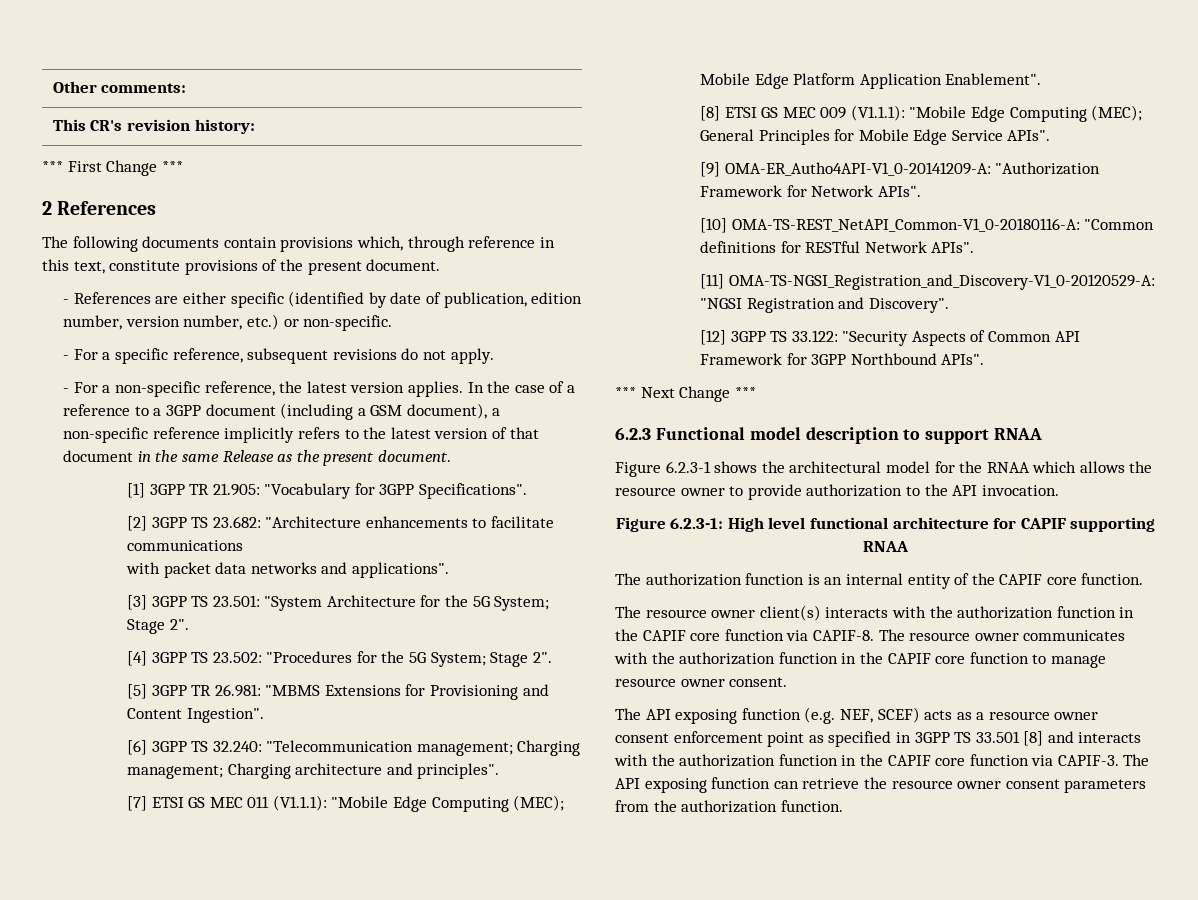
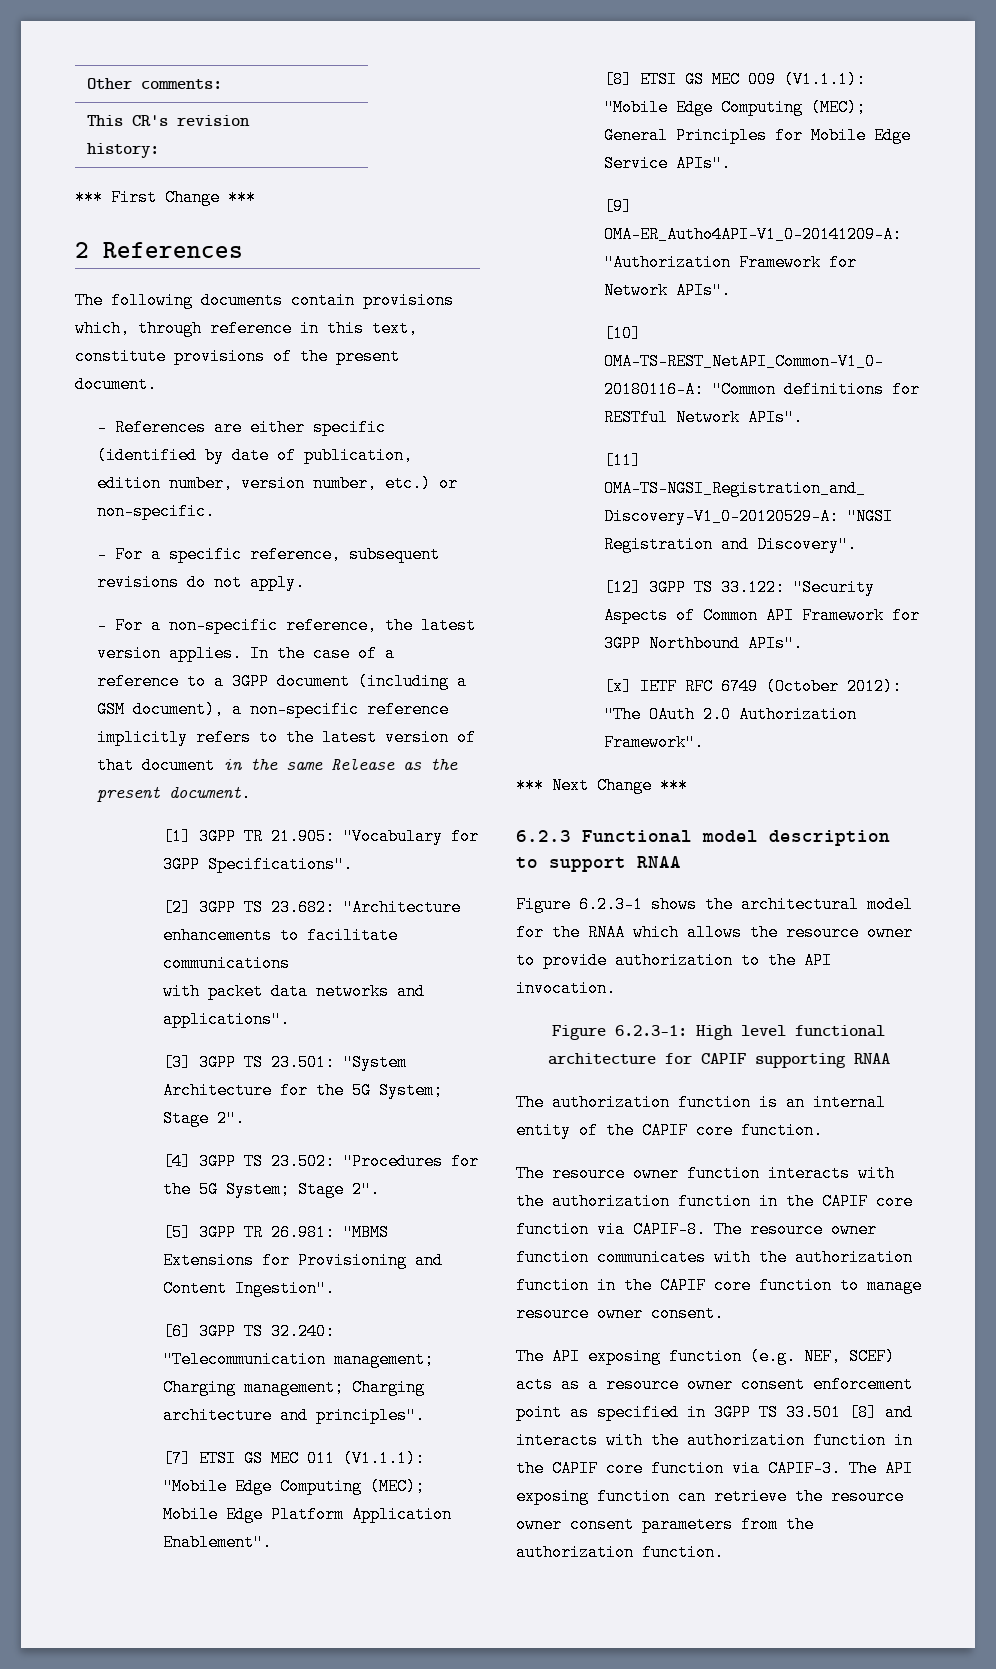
(985, 359) none -> [603,678,902,695] [603,706,857,723] [603,734,704,751] // [x] IETF RFC 6749 (October 2012): "The OAuth 2.0 Authorization Framework".
[759,605,821,621] client(s) -> [687,1165,760,1182] function
(1019, 637) none -> [516,1249,589,1266] function

